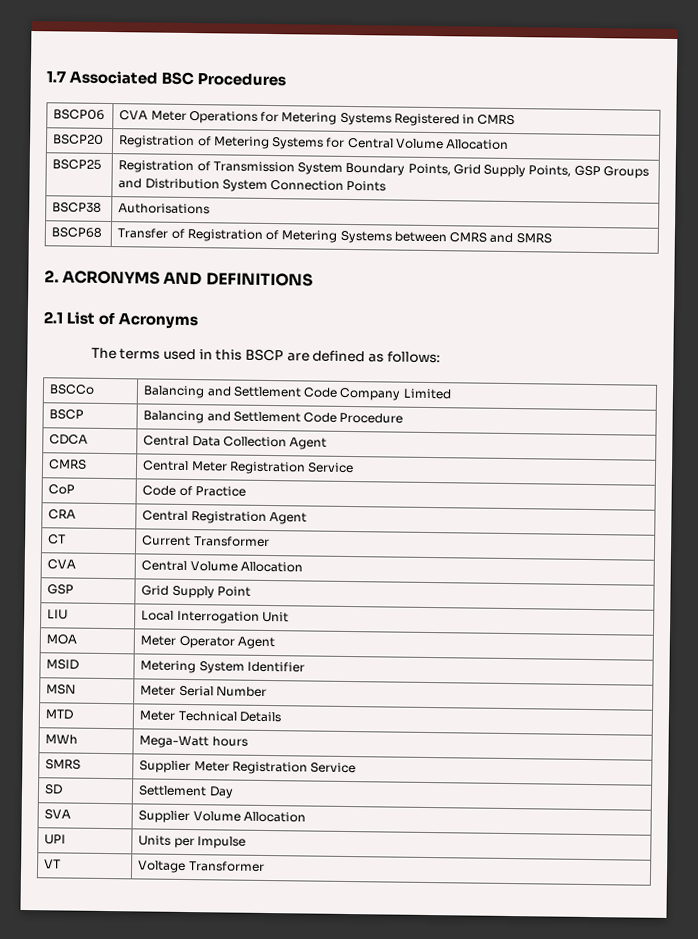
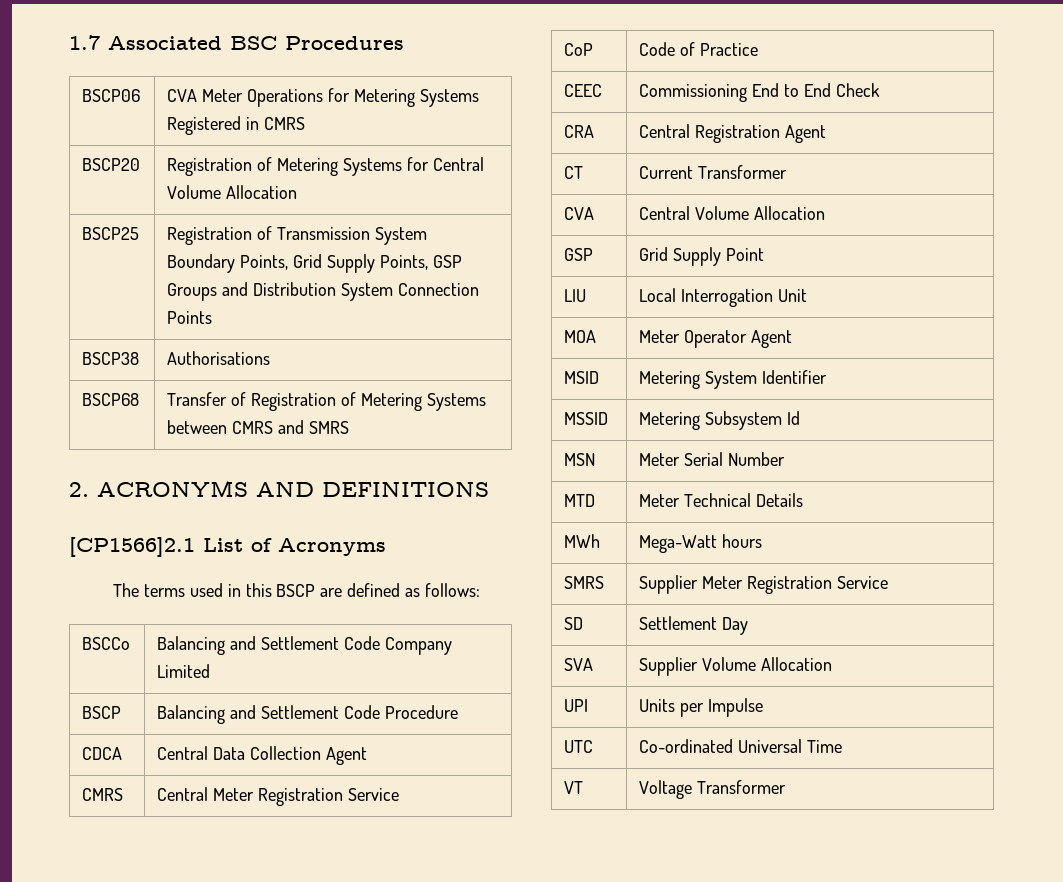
[43,311,63,324] 2.1 -> [69,537,195,557] [CP1566]2.1
(246, 491) none -> [564,84,603,97] [639,83,880,102] // CEEC | Commissioning End to End Check
(305, 667) none -> [564,412,609,425] [639,411,800,430] // MSSID | Metering Subsystem Id
(246, 842) none -> [564,740,594,753] [639,739,842,753] // UTC | Co-ordinated Universal Time

